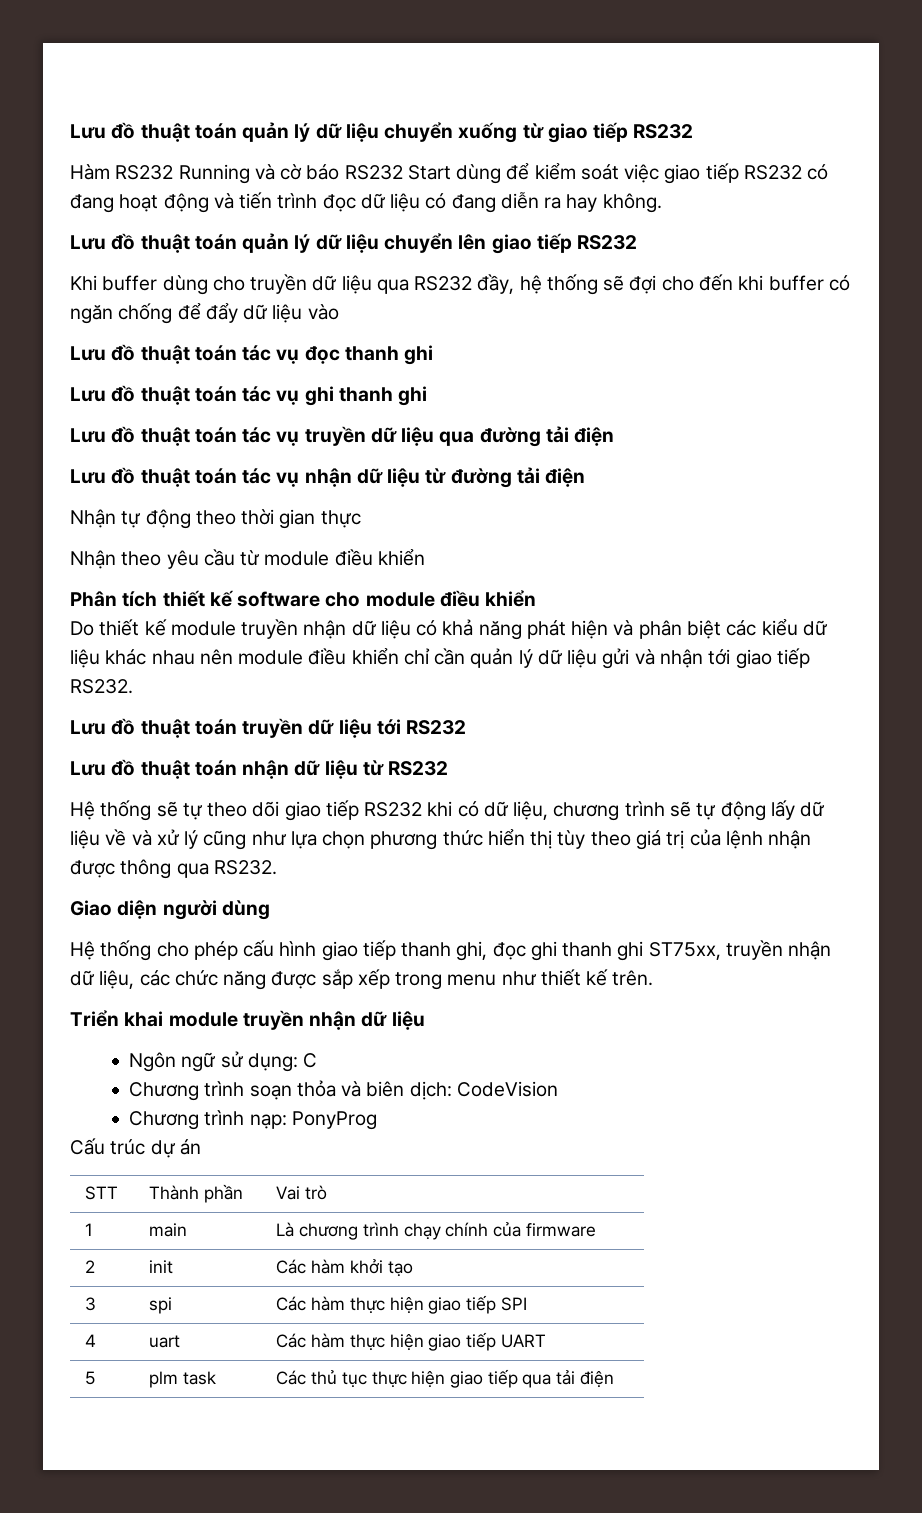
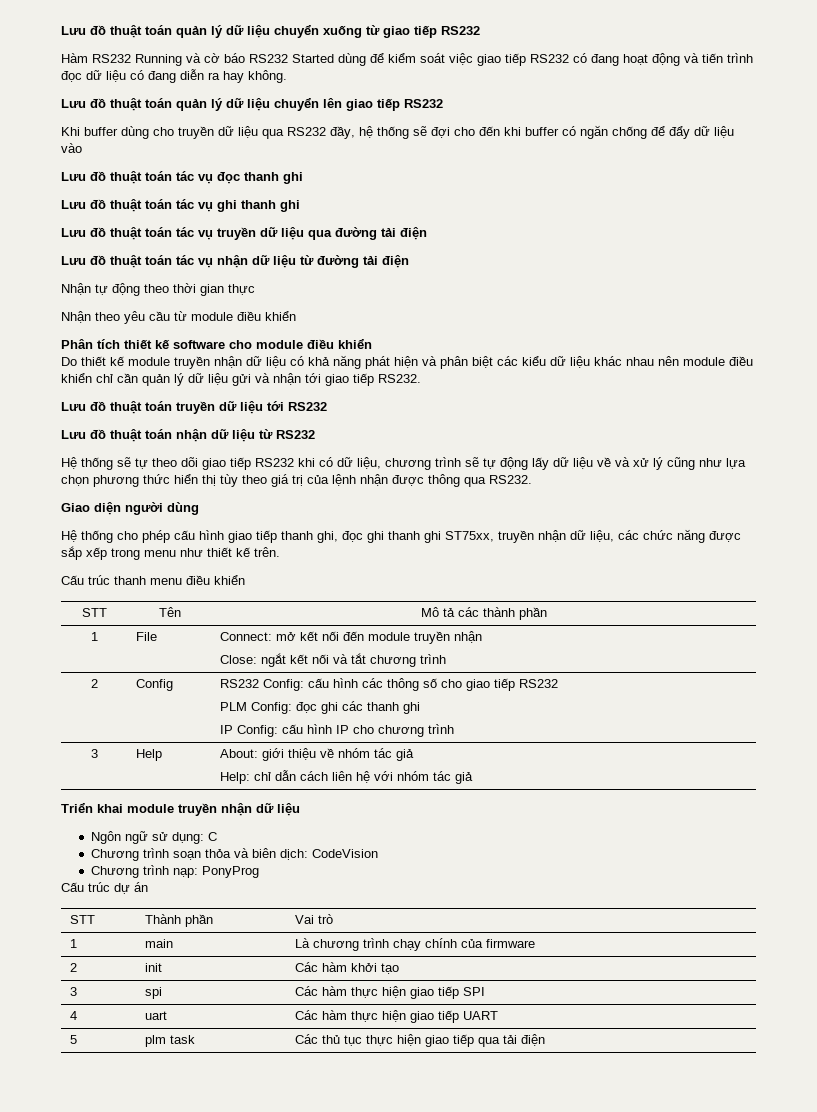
[407,165,451,180] Start -> [292,54,334,63] Started
(654, 978) none -> [61,575,245,585] [82,608,107,617] [158,607,181,617] [420,607,547,620] [91,632,98,641] [136,632,158,641] [220,631,483,644] [220,653,447,667] [91,679,98,688] [136,679,174,691] [220,678,559,691] [220,701,421,714] [220,724,455,737] [91,749,98,758] [136,749,163,761] [220,748,415,761] [220,770,474,784] // Cấu trúc thanh menu điều khiển // STT | Tên | Mô tả các thành phần // 1 | File | Connect: mở kết nối đến module truyền nhận // Close: ngắt kết nối và tắt chương trình // 2 | Config | RS232 Config: cấu hình các thông số cho giao tiếp RS232 // PLM Config: đọc ghi các thanh ghi // IP Config: cấu hình IP cho chương trình // 3 | Help | About: giới thiệu về nhóm tác giả // Help: chỉ dẫn cách liên hệ với nhóm tác giả

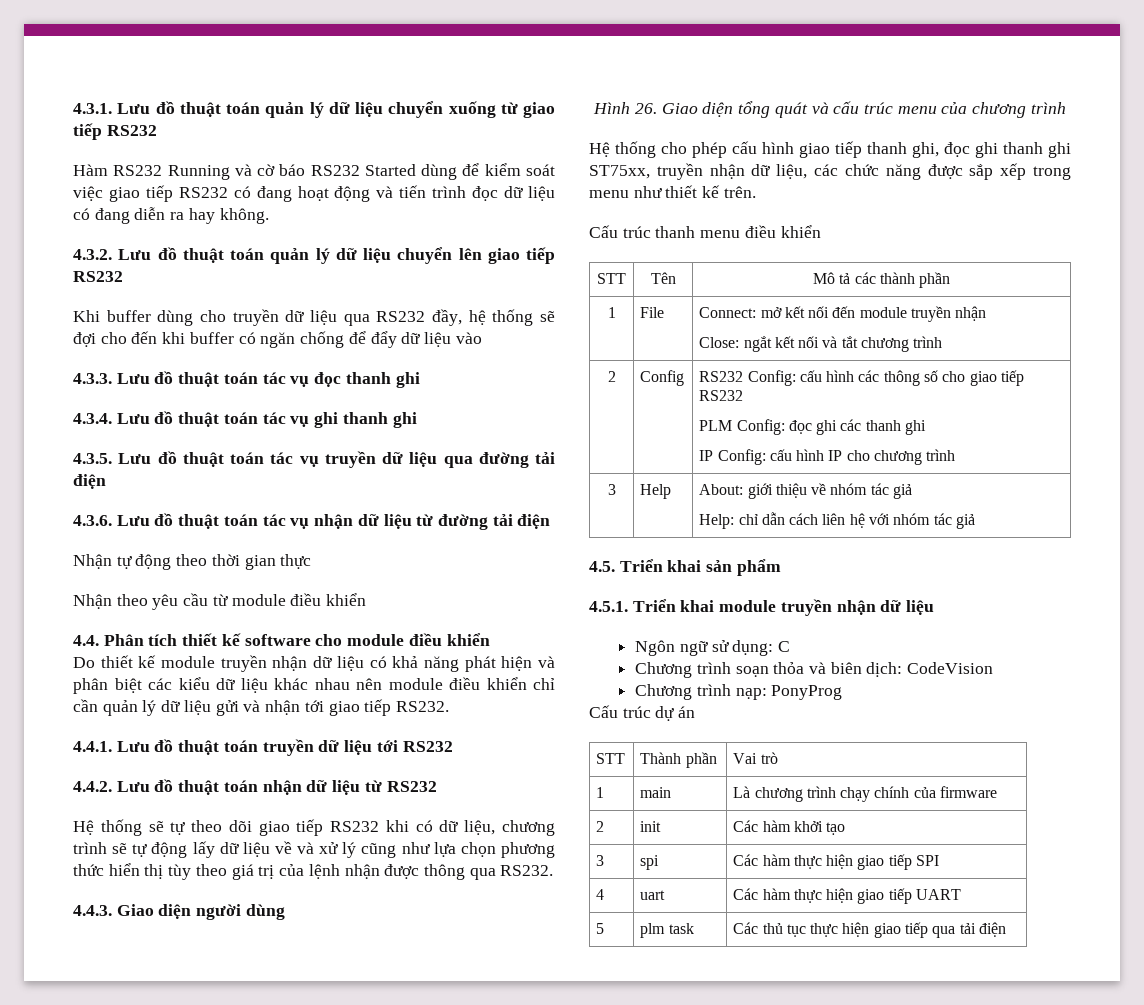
(61, 30) none -> [73,103,112,114] 4.3.1.
(287, 76) none -> [73,249,112,260] 4.3.2.
(82, 148) none -> [73,373,112,384] 4.3.3.
(303, 178) none -> [73,413,112,424] 4.3.4.
(300, 206) none -> [73,453,112,464] 4.3.5.
(427, 233) none -> [73,515,112,526] 4.3.6.
(296, 316) none -> [73,635,99,646] 4.4.
(421, 378) none -> [73,741,112,752] 4.4.1.
(327, 406) none -> [73,781,112,792] 4.4.2.
(532, 479) none -> [73,905,112,916] 4.4.3.
(199, 508) none -> [593,101,1066,118] // Hình 26. Giao diện tổng quát và cấu trúc menu của chương trình
(474, 778) none -> [589,559,781,576] [589,601,628,612] 4.5. Triển khai sản phẩm // 4.5.1.

